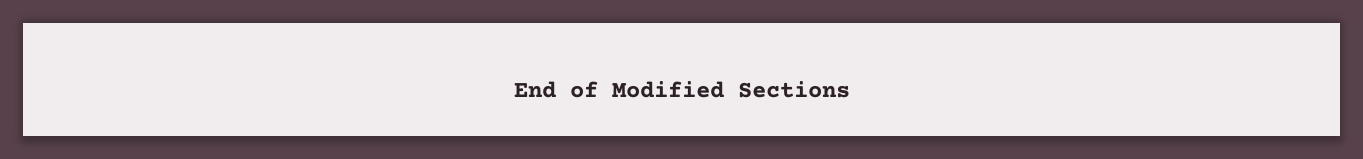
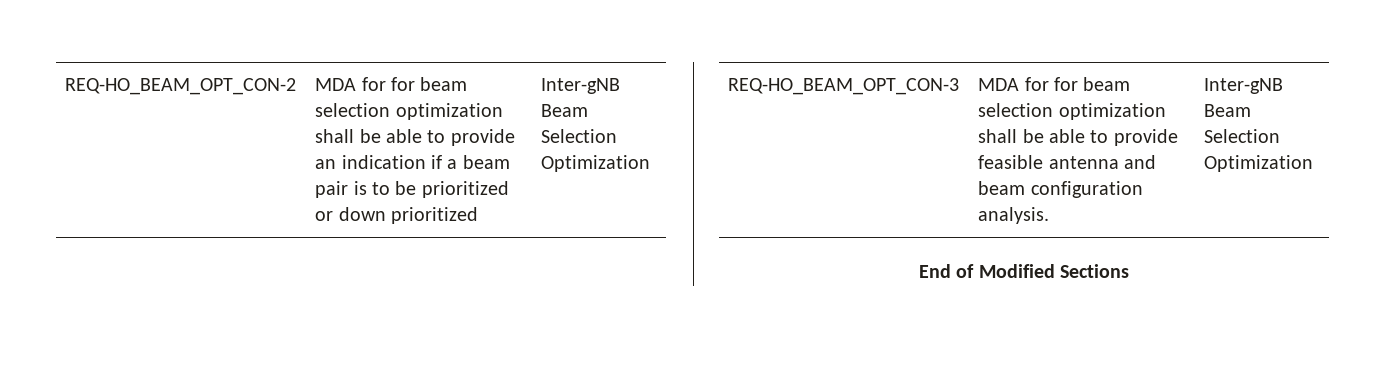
(513, 89) none -> [65,78,297,95] [315,77,468,91] [315,103,503,120] [315,129,515,146] [315,155,510,169] [315,181,509,198] [315,207,478,224] [541,78,621,94] [541,104,589,117] [541,129,618,143] [541,155,651,172] [728,78,960,95] [978,77,1131,91] [978,103,1166,120] [978,129,1178,146] [978,155,1156,169] [978,181,1143,198] [978,207,1050,224] [1204,78,1284,94] [1204,104,1252,117] [1204,129,1281,143] [1204,155,1314,172] REQ-HO_BEAM_OPT_CON-2 | MDA for for beam selection optimization shall be able to provide an indication if a beam pair is to be prioritized or down prioritized | Inter-gNB Beam Selection Optimization // REQ-HO_BEAM_OPT_CON-3 | MDA for for beam selection optimization shall be able to provide feasible antenna and beam configuration analysis. | Inter-gNB Beam Selection Optimization //

